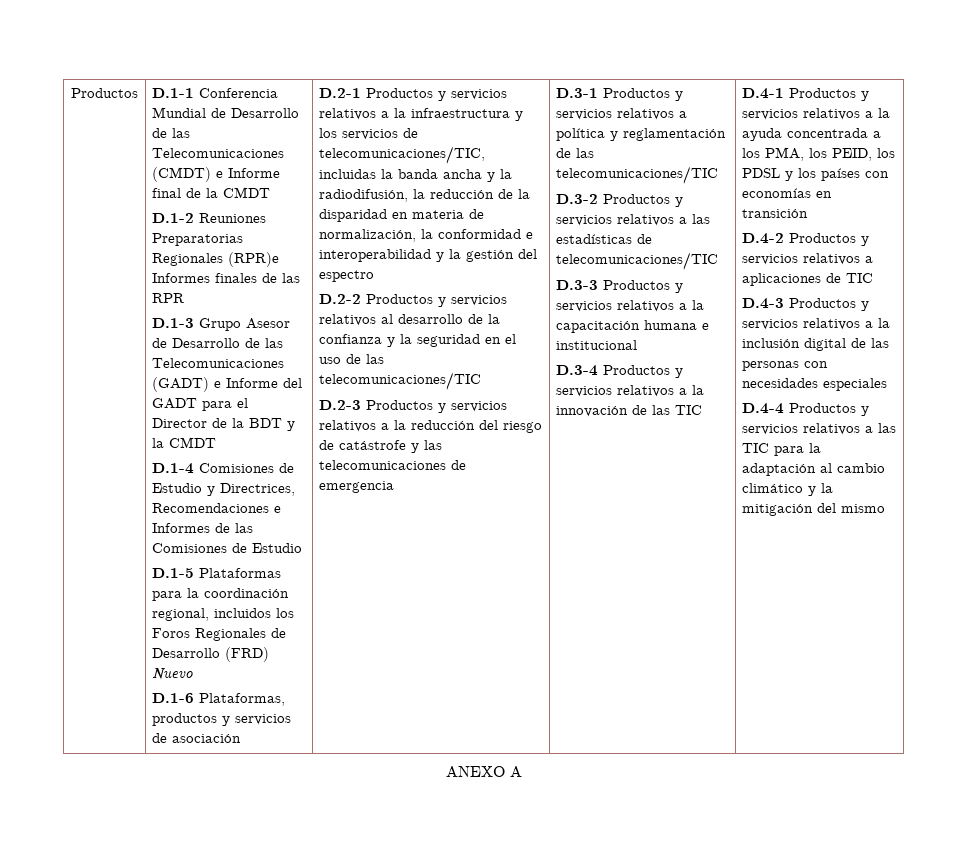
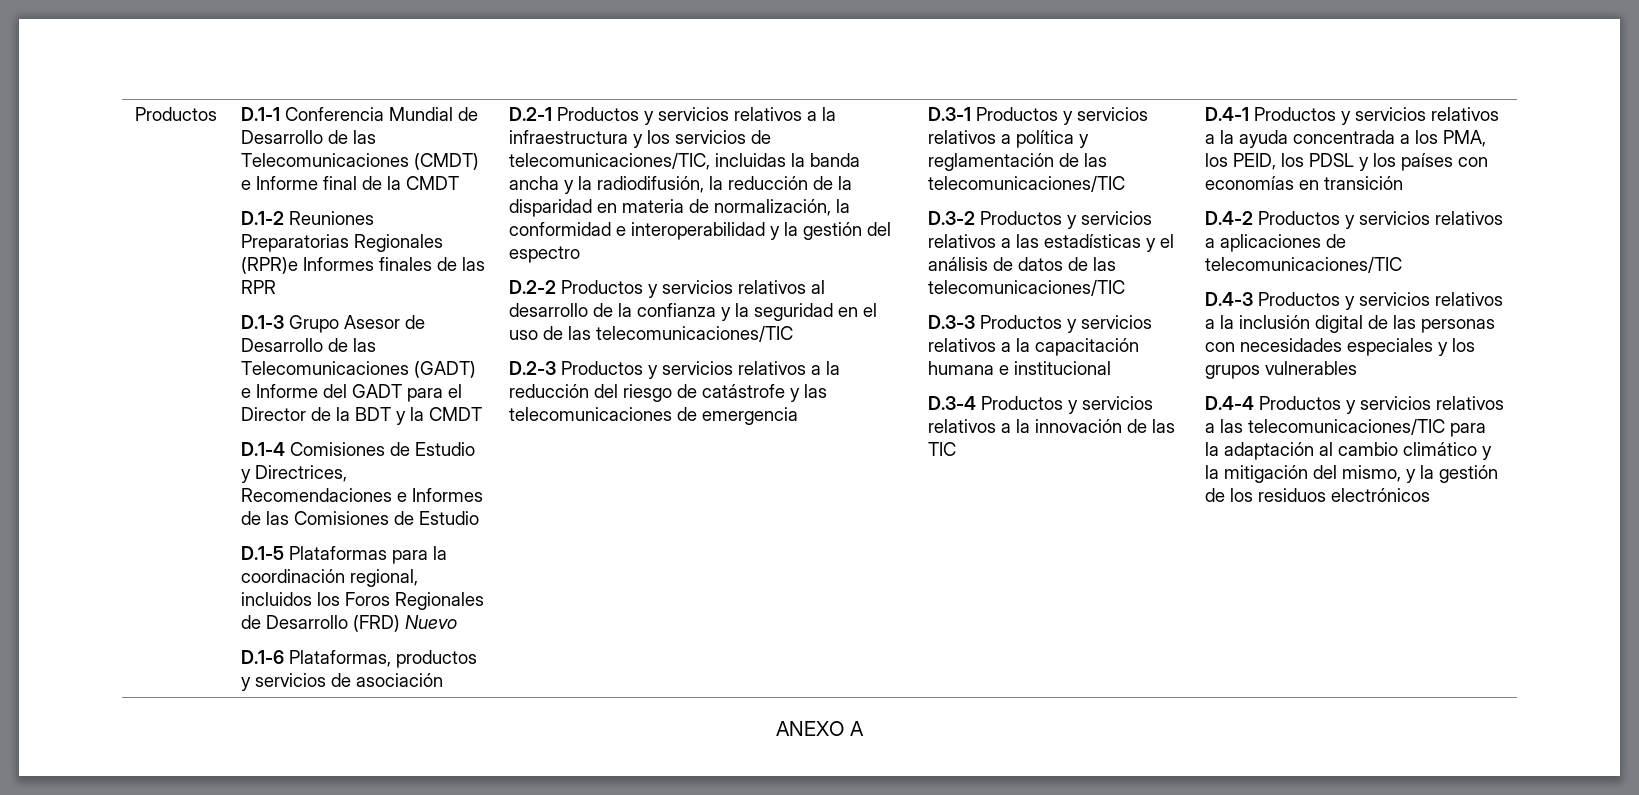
[637,234,653,244] de -> [1146,234,1175,252] [928,257,1117,271] y el análisis de datos de las
[846,273,874,283] TIC -> [1205,256,1403,273] telecomunicaciones/TIC
(888, 384) none -> [1438,338,1476,356] [1205,361,1358,379] y los grupos vulnerables
[742,443,770,453] TIC -> [1248,418,1446,435] telecomunicaciones/TIC
[841,504,886,513] mismo -> [1342,465,1499,483] [1205,488,1431,502] mismo, y la gestión de los residuos electrónicos

